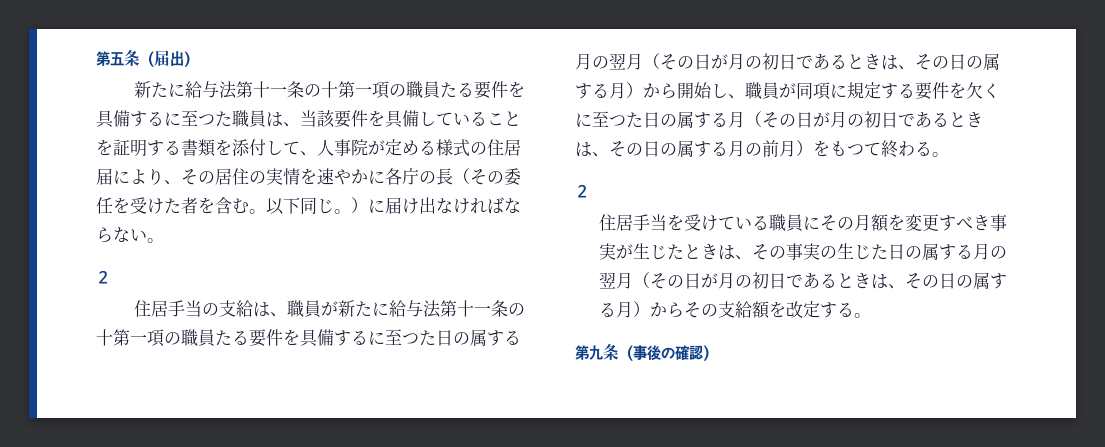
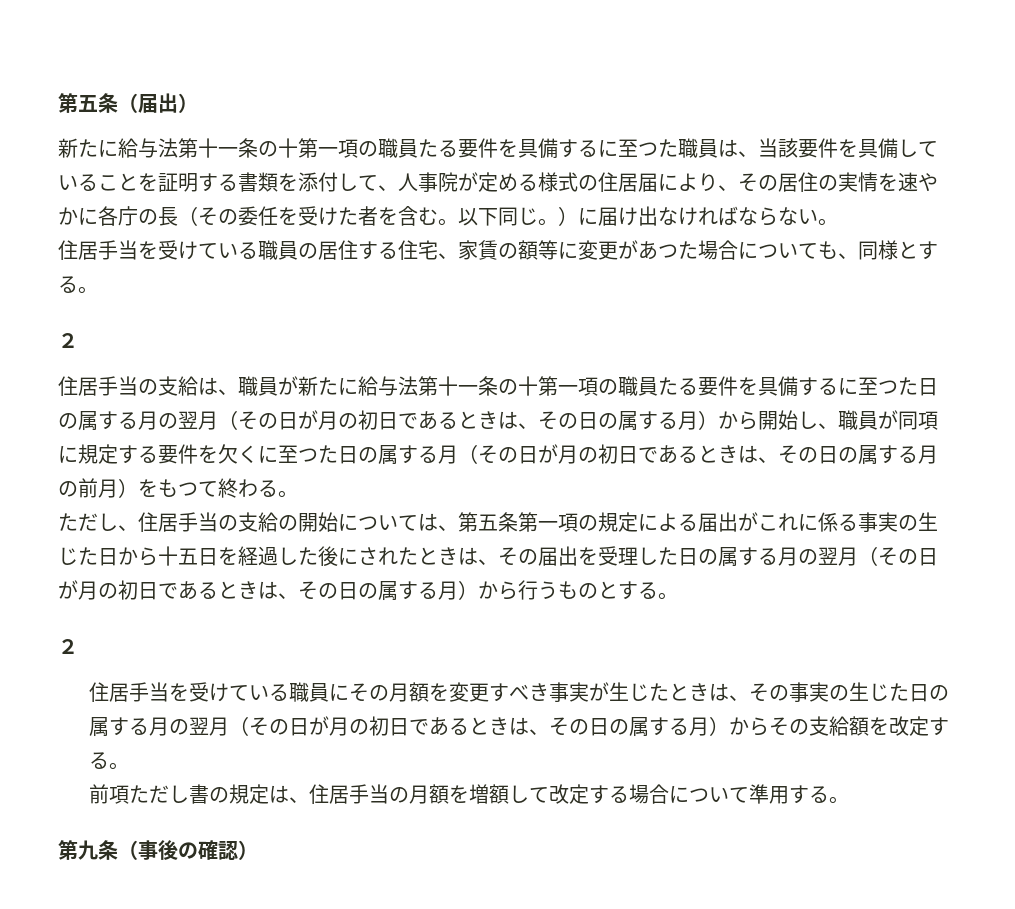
(164, 240) none -> [58,240,938,260] [58,276,98,294] // 住居手当を受けている職員の居住する住宅、家賃の額等に変更があつた場合についても、同様とする。
(949, 154) none -> [58,512,938,532] [58,546,938,567] [58,580,678,601] // ただし、住居手当の支給の開始については、第五条第一項の規定による届出がこれに係る事実の生じた日から十五日を経過した後にされたときは、その届出を受理した日の属する月の翌月（その日が月の初日であるときは、その日の属する月）から行うものとする。
(871, 315) none -> [89,784,850,804] // 前項ただし書の規定は、住居手当の月額を増額して改定する場合について準用する。

